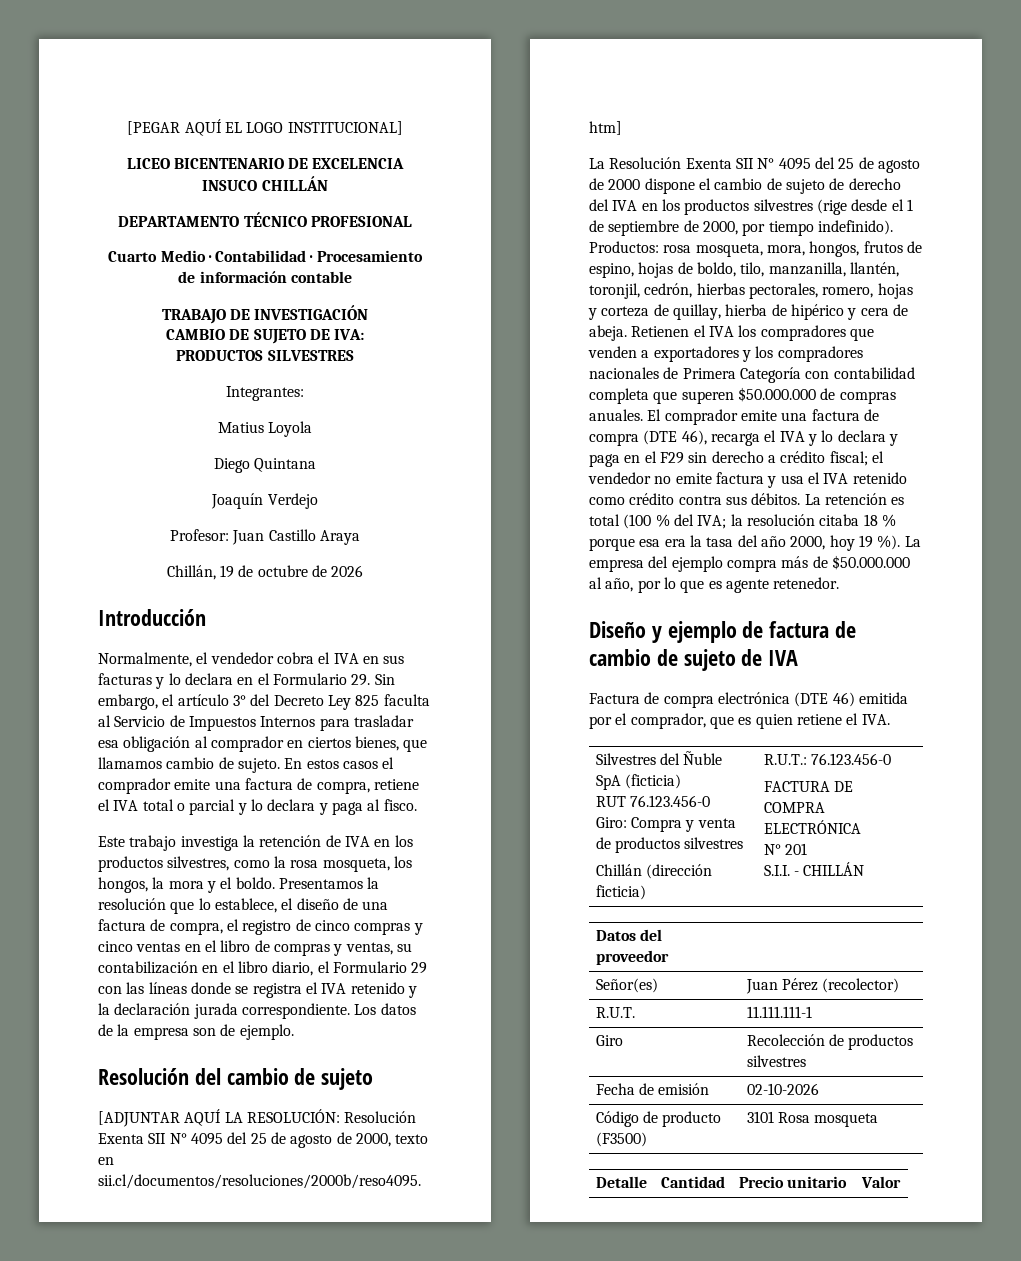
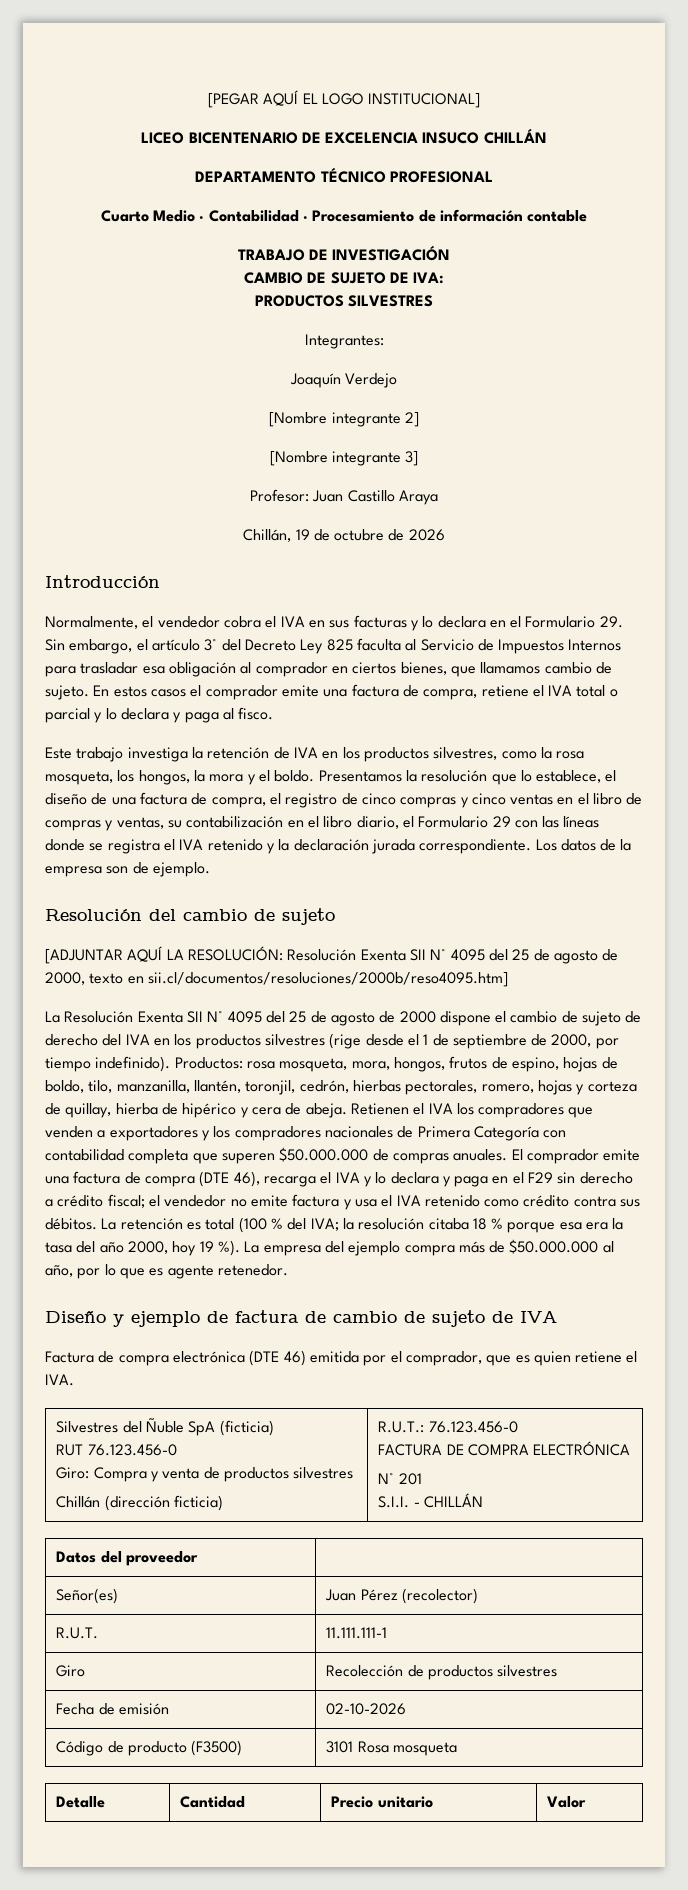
[217,421,313,437] [213,458,317,473] [211,493,318,509] Matius Loyola // Diego Quintana // Joaquín Verdejo -> [289,373,398,388] [269,412,419,427] [269,451,419,466] Joaquín Verdejo // [Nombre integrante 2] // [Nombre integrante 3]

